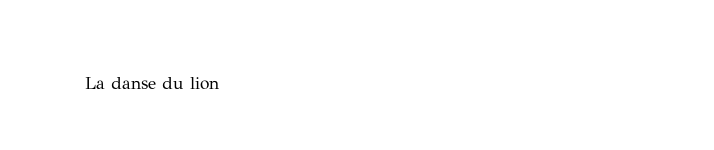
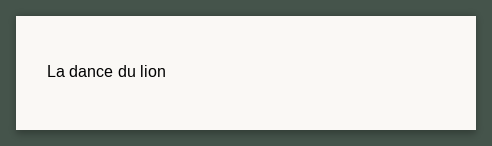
[111,77,156,89] danse -> [69,65,114,77] dance

